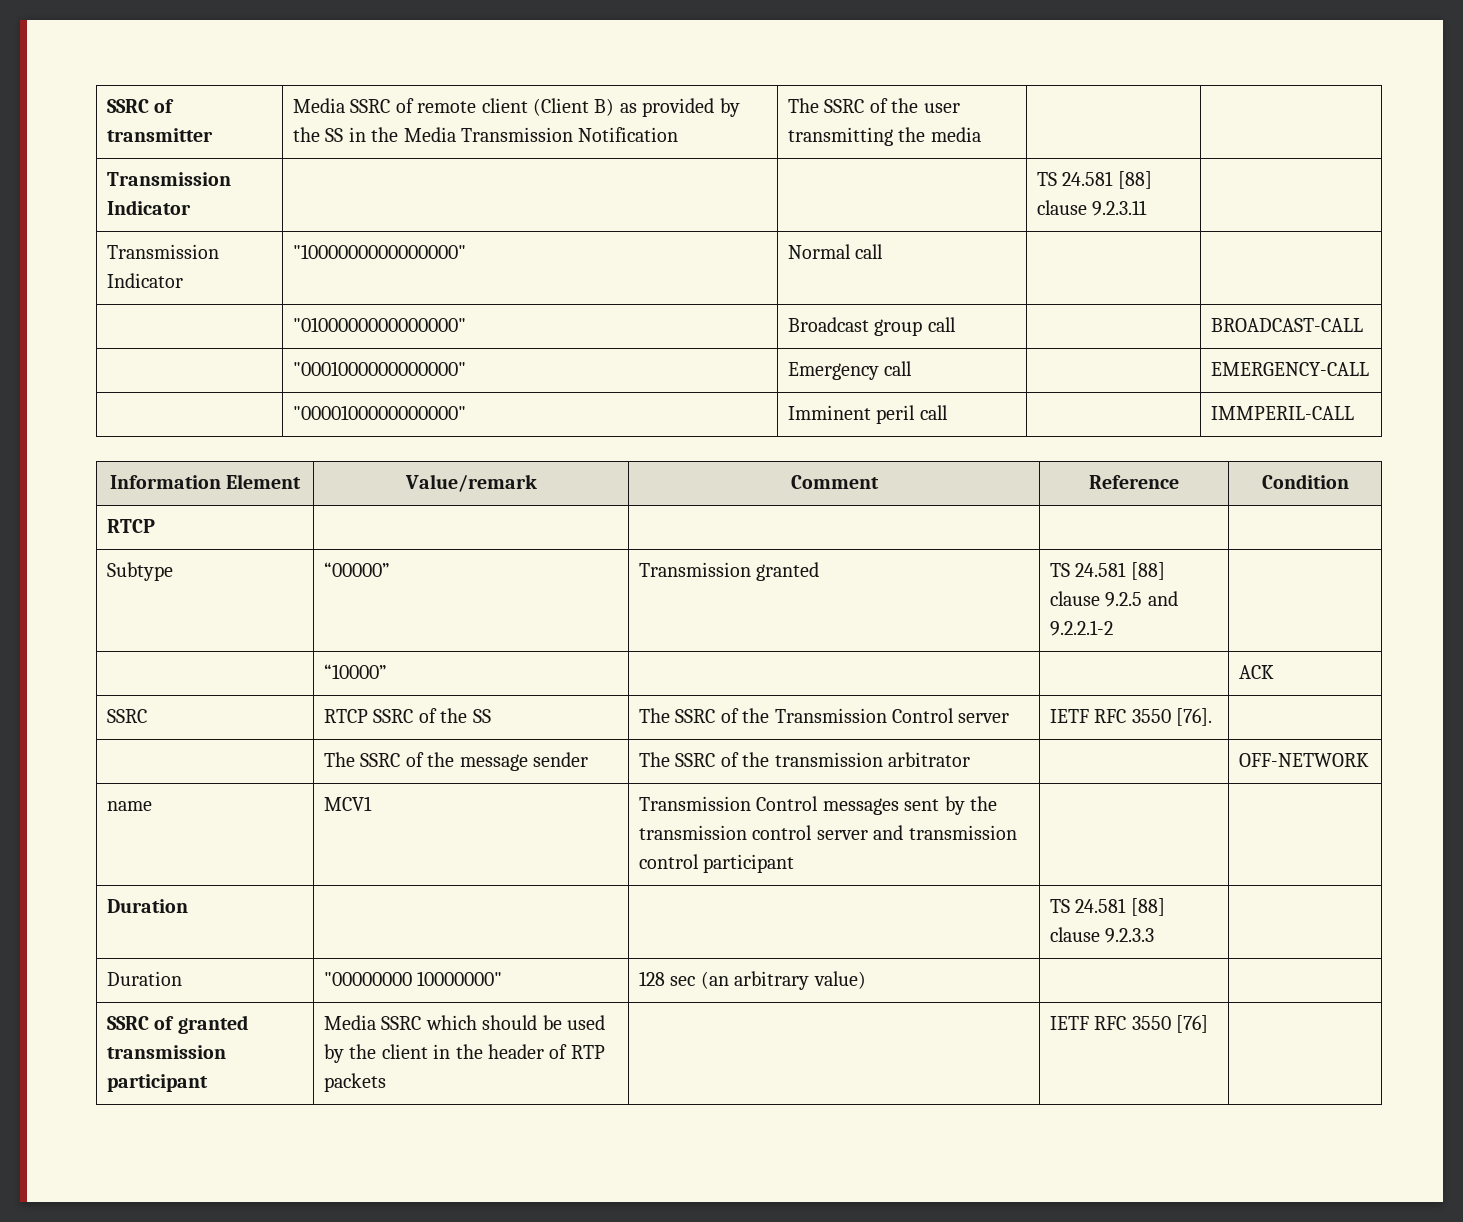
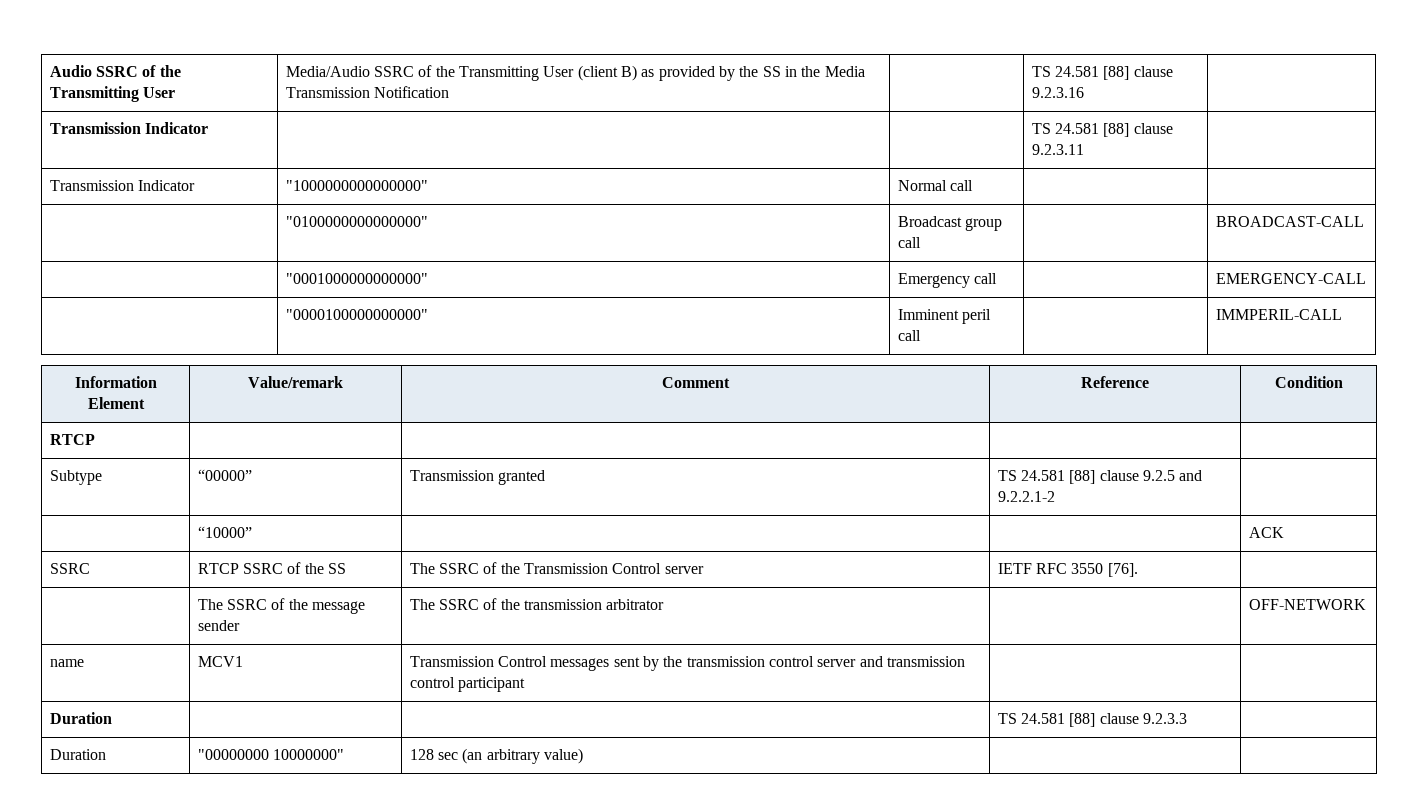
[106,99,175,113] [106,128,213,142] [292,98,589,116] SSRC of transmitter | Media SSRC of remote client (Client -> [49,65,181,77] [49,86,176,102] [285,65,618,81] Audio SSRC of the Transmitting User | Media/Audio SSRC of the Transmitting User (client
[787,98,960,113] [787,127,981,146] The SSRC of the user transmitting the media | -> [1031,66,1173,80] [1031,87,1084,98] | TS 24.581 [88] clause 9.2.3.16
[106,1015,248,1034] [106,1045,226,1059] [106,1074,208,1092] [323,1015,605,1030] [323,1044,605,1063] [323,1073,386,1092] [1049,1015,1209,1033] // SSRC of granted transmission participant | Media SSRC which should be used by the client in the header of RTP packets | | IETF RFC 3550 [76] | -> (584, 756) none

